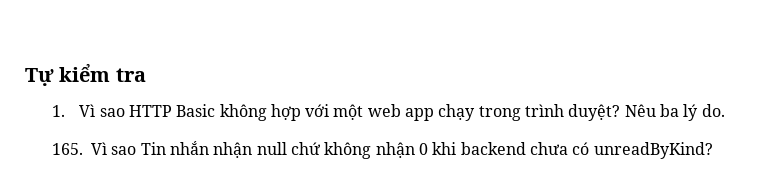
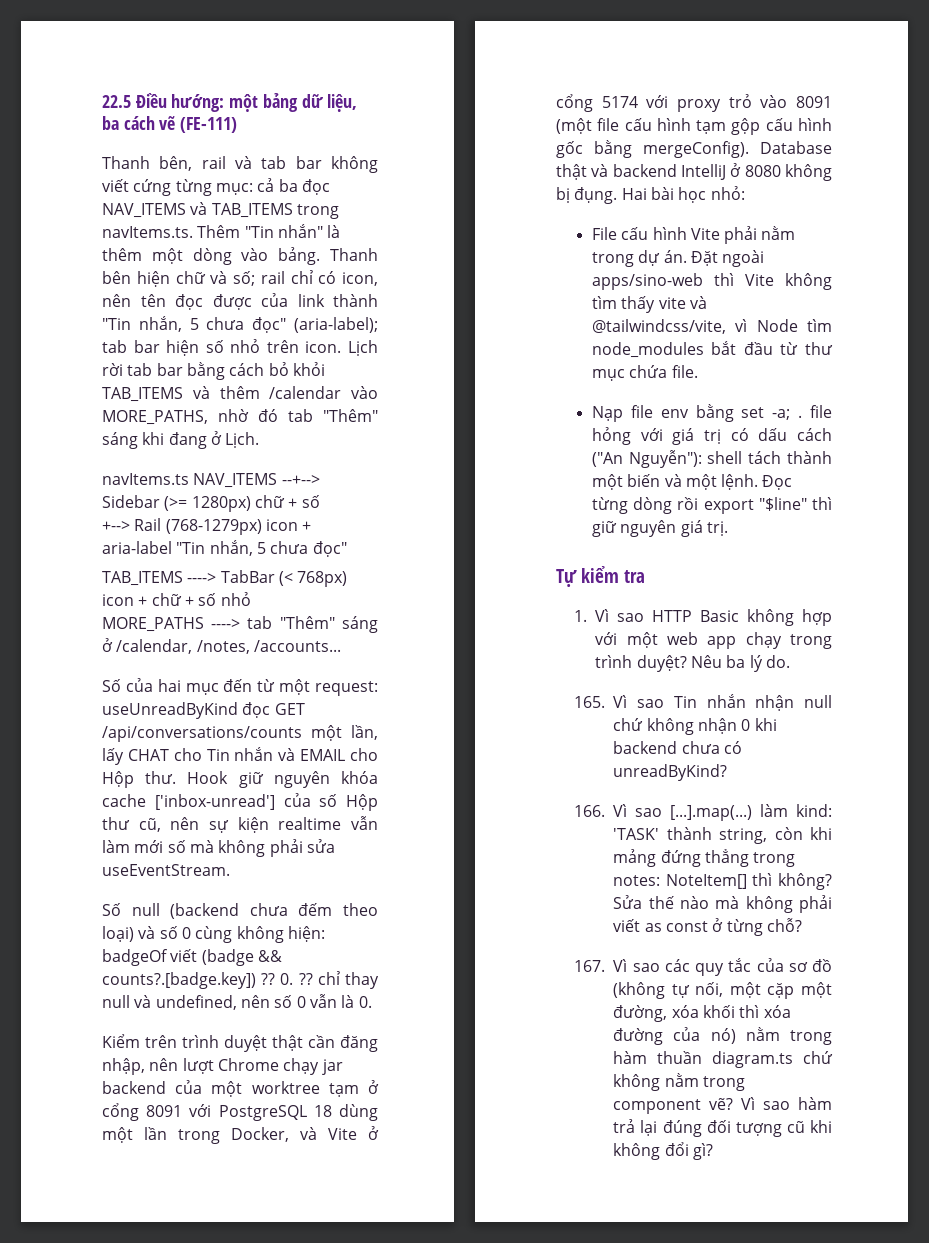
(25, 77) none -> [102,93,358,112] [102,116,238,133] [102,156,378,173] [102,178,330,196] [102,202,339,219] [102,224,341,238] [102,247,378,265] [102,270,378,287] [102,293,378,310] [102,316,378,333] [102,339,378,356] [102,362,325,380] [102,386,378,402] [102,409,378,425] [102,431,260,449] [102,473,320,488] [102,495,320,512] [102,518,312,535] [102,540,347,557] [102,570,348,587] [102,592,251,606] [102,616,378,633] [102,638,341,654] [102,678,378,696] [102,702,305,719] [102,725,378,742] [102,747,378,765] [102,771,378,788] [102,793,378,811] [102,816,378,833] [102,839,335,857] [102,864,230,876] [102,903,378,919] [102,926,325,943] [102,949,282,966] [102,971,379,989] [102,994,372,1010] [102,1034,378,1052] [102,1058,343,1075] [102,1080,379,1097] [102,1103,378,1121] [102,1126,379,1144] [556,94,832,112] [556,118,832,135] [556,140,832,158] [556,163,832,181] [556,186,745,204] [591,226,796,244] [591,250,765,267] [591,273,832,290] [591,296,707,313] [591,319,832,334] [591,341,833,358] [591,365,698,381] [591,404,832,422] [591,427,832,445] [591,450,832,468] [591,474,793,490] [591,497,832,514] [591,520,728,537] 22.5 Điều hướng: một bảng dữ liệu, ba cách vẽ (FE-111) // Thanh bên, rail và tab bar không viết cứng từng mục: cả ba đọc NAV_ITEMS và TAB_ITEMS trong navItems.ts. Thêm "Tin nhắn" là thêm một dòng vào bảng. Thanh bên hiện chữ và số; rail chỉ có icon, nên tên đọc được của link thành "Tin nhắn, 5 chưa đọc" (aria-label); tab bar hiện số nhỏ trên icon. Lịch rời tab bar bằng cách bỏ khỏi TAB_ITEMS và thêm /calendar vào MORE_PATHS, nhờ đó tab "Thêm" sáng khi đang ở Lịch. // navItems.ts NAV_ITEMS --+--> Sidebar (>= 1280px) chữ + số // +--> Rail (768-1279px) icon + aria-label "Tin nhắn, 5 chưa đọc" // TAB_ITEMS ----> TabBar (< 768px) icon + chữ + số nhỏ // MORE_PATHS ----> tab "Thêm" sáng ở /calendar, /notes, /accounts... // Số của hai mục đến từ một request: useUnreadByKind đọc GET /api/conversations/counts một lần, lấy CHAT cho Tin nhắn và EMAIL cho Hộp thư. Hook giữ nguyên khóa cache ['inbox-unread'] của số Hộp thư cũ, nên sự kiện realtime vẫn làm mới số mà không phải sửa useEventStream. // Số null (backend chưa đếm theo loại) và số 0 cùng không hiện: badgeOf viết (badge && counts?.[badge.key]) ?? 0. ?? chỉ thay null và undefined, nên số 0 vẫn là 0. // Kiểm trên trình duyệt thật cần đăng nhập, nên lượt Chrome chạy jar backend của một worktree tạm ở cổng 8091 với PostgreSQL 18 dùng một lần trong Docker, và Vite ở cổng 5174 với proxy trỏ vào 8091 (một file cấu hình tạm gộp cấu hình gốc bằng mergeConfig). Database thật và backend IntelliJ ở 8080 không bị đụng. Hai bài học nhỏ: // File cấu hình Vite phải nằm trong dự án. Đặt ngoài apps/sino-web thì Vite không tìm thấy vite và @tailwindcss/vite, vì Node tìm node_modules bắt đầu từ thư mục chứa file. // Nạp file env bằng set -a; . file hỏng với giá trị có dấu cách ("An Nguyễn"): shell tách thành một biến và một lệnh. Đọc từng dòng rồi export "$line" thì giữ nguyên giá trị. //
(713, 150) none -> [574,804,832,821] [613,827,832,844] [613,849,796,867] [613,873,832,890] [613,895,832,913] [613,918,802,936] [574,958,832,976] [613,982,832,999] [613,1005,791,1022] [613,1027,832,1045] [613,1051,833,1068] [613,1073,745,1091] [613,1097,832,1114] [613,1119,832,1137] [613,1142,713,1160] // 166. Vì sao [...].map(...) làm kind: 'TASK' thành string, còn khi mảng đứng thẳng trong notes: NoteItem[] thì không? Sửa thế nào mà không phải viết as const ở từng chỗ? // 167. Vì sao các quy tắc của sơ đồ (không tự nối, một cặp một đường, xóa khối thì xóa đường của nó) nằm trong hàm thuần diagram.ts chứ không nằm trong component vẽ? Vì sao hàm trả lại đúng đối tượng cũ khi không đổi gì?

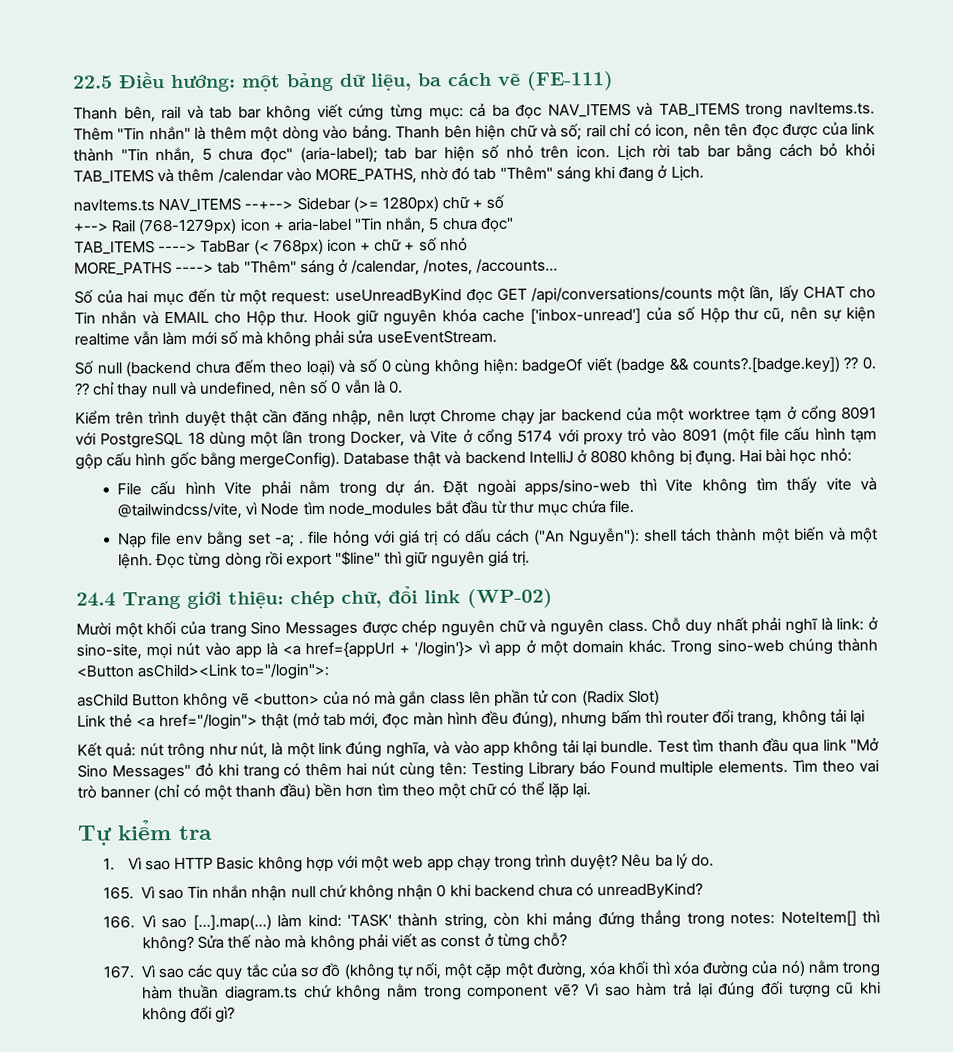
(728, 528) none -> [76,586,553,610] [76,616,878,638] [76,638,879,660] [76,662,331,680] [77,689,660,709] [77,708,865,731] [77,737,879,760] [77,759,879,781] [77,781,591,802] // 24.4 Trang giới thiệu: chép chữ, đổi link (WP-02) // Mười một khối của trang Sino Messages được chép nguyên chữ và nguyên class. Chỗ duy nhất phải nghĩ là link: ở sino-site, mọi nút vào app là <a href={appUrl + '/login'}> vì app ở một domain khác. Trong sino-web chúng thành <Button asChild><Link to="/login">: // asChild Button không vẽ <button> của nó mà gắn class lên phần tử con (Radix Slot) // Link thẻ <a href="/login"> thật (mở tab mới, đọc màn hình đều đúng), nhưng bấm thì router đổi trang, không tải lại // Kết quả: nút trông như nút, là một link đúng nghĩa, và vào app không tải lại bundle. Test tìm thanh đầu qua link "Mở Sino Messages" đỏ khi trang có thêm hai nút cùng tên: Testing Library báo Found multiple elements. Tìm theo vai trò banner (chỉ có một thanh đầu) bền hơn tìm theo một chữ có thể lặp lại.

